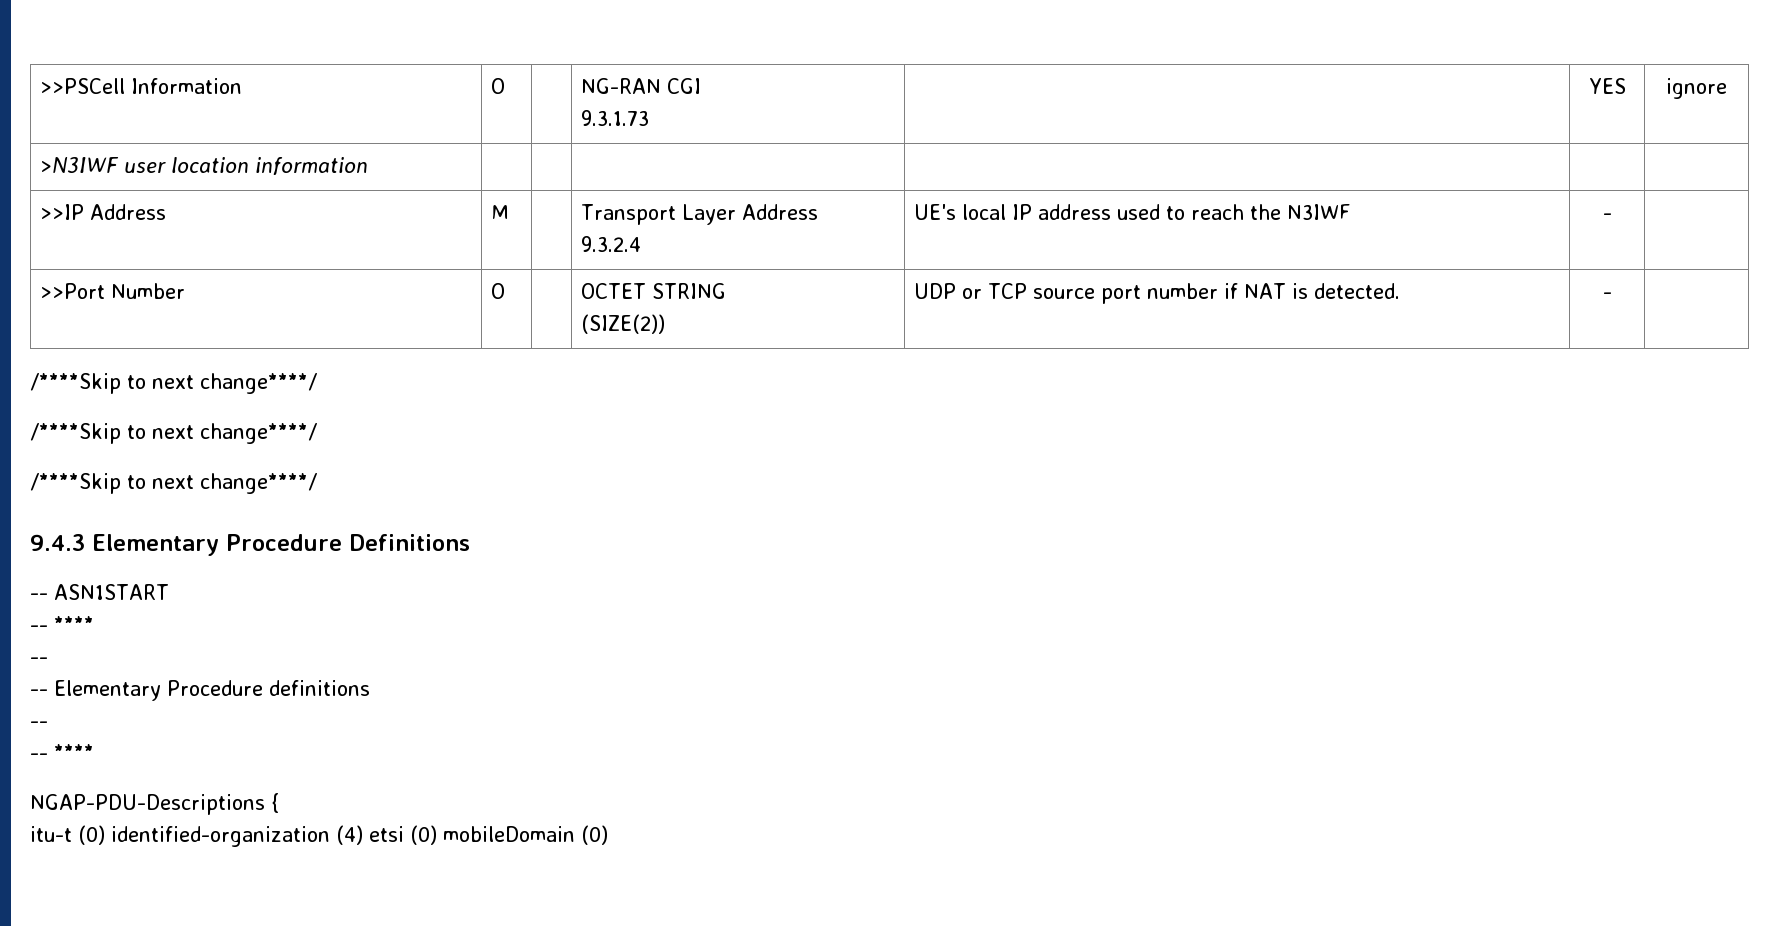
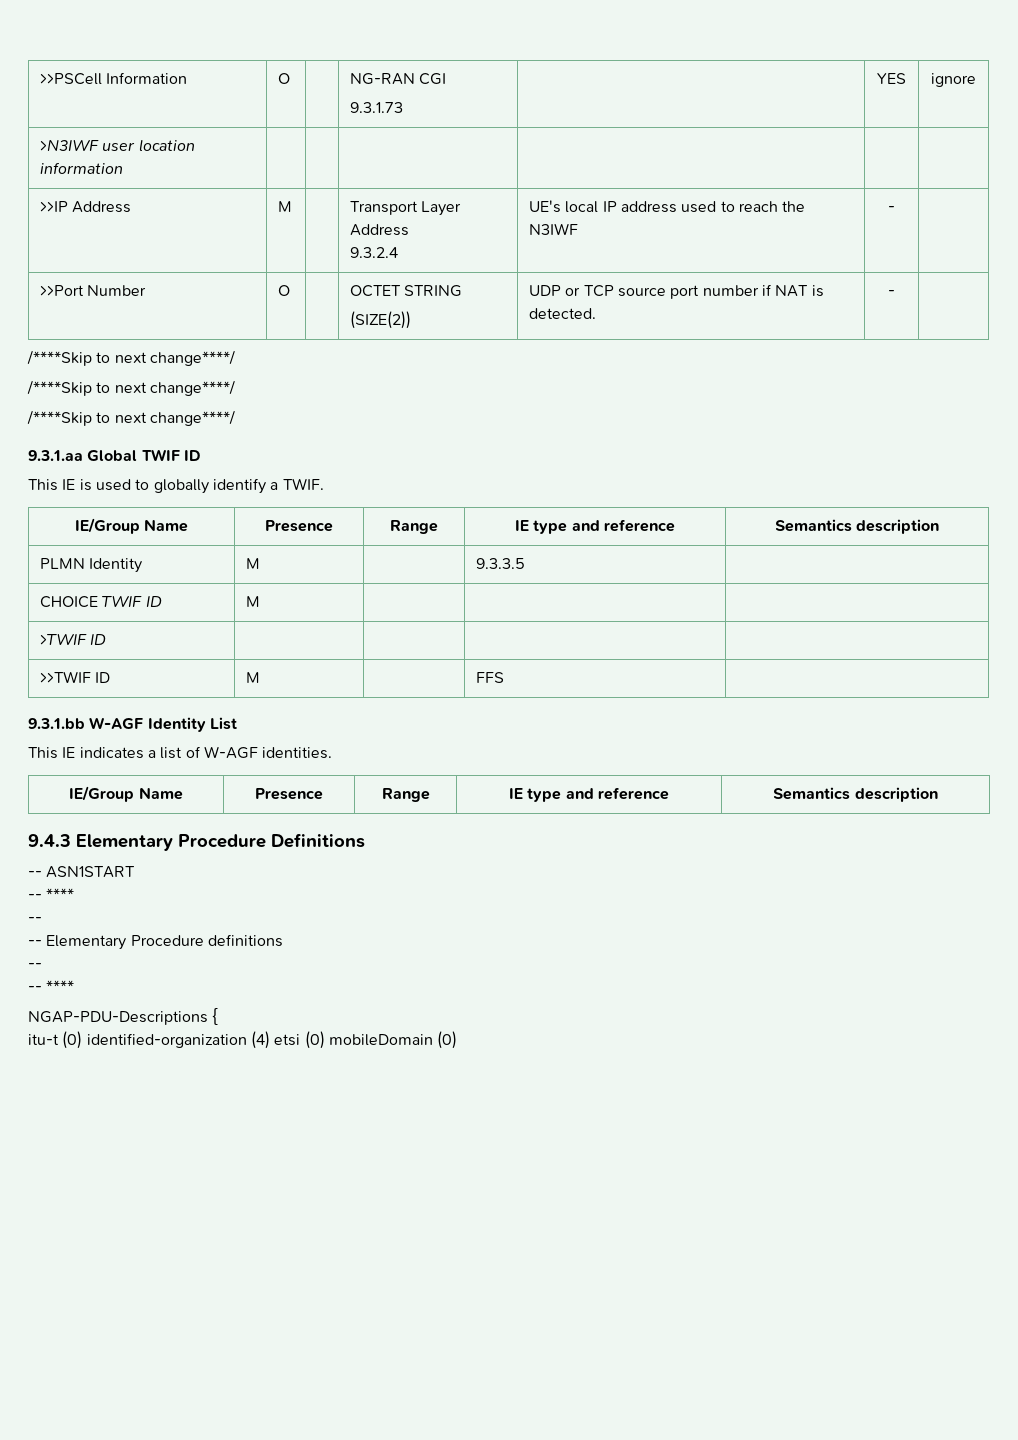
(317, 483) none -> [28,449,201,461] [28,478,324,494] [74,518,189,534] [265,520,333,532] [390,520,438,534] [515,519,675,534] [774,519,940,534] [40,558,143,573] [246,558,261,569] [476,558,526,569] [40,596,162,608] [246,596,261,607] [40,634,107,645] [40,671,111,683] [246,672,261,683] [476,672,505,683] [28,717,237,732] [28,746,333,759] [69,786,183,802] [255,788,323,800] [381,788,430,802] [509,787,669,802] [773,787,938,802] // 9.3.1.aa Global TWIF ID // This IE is used to globally identify a TWIF. // IE/Group Name | Presence | Range | IE type and reference | Semantics description // PLMN Identity | M | | 9.3.3.5 | // CHOICE TWIF ID | M | | | // >TWIF ID | | | | // >>TWIF ID | M | | FFS | // 9.3.1.bb W-AGF Identity List // This IE indicates a list of W-AGF identities. // IE/Group Name | Presence | Range | IE type and reference | Semantics description

